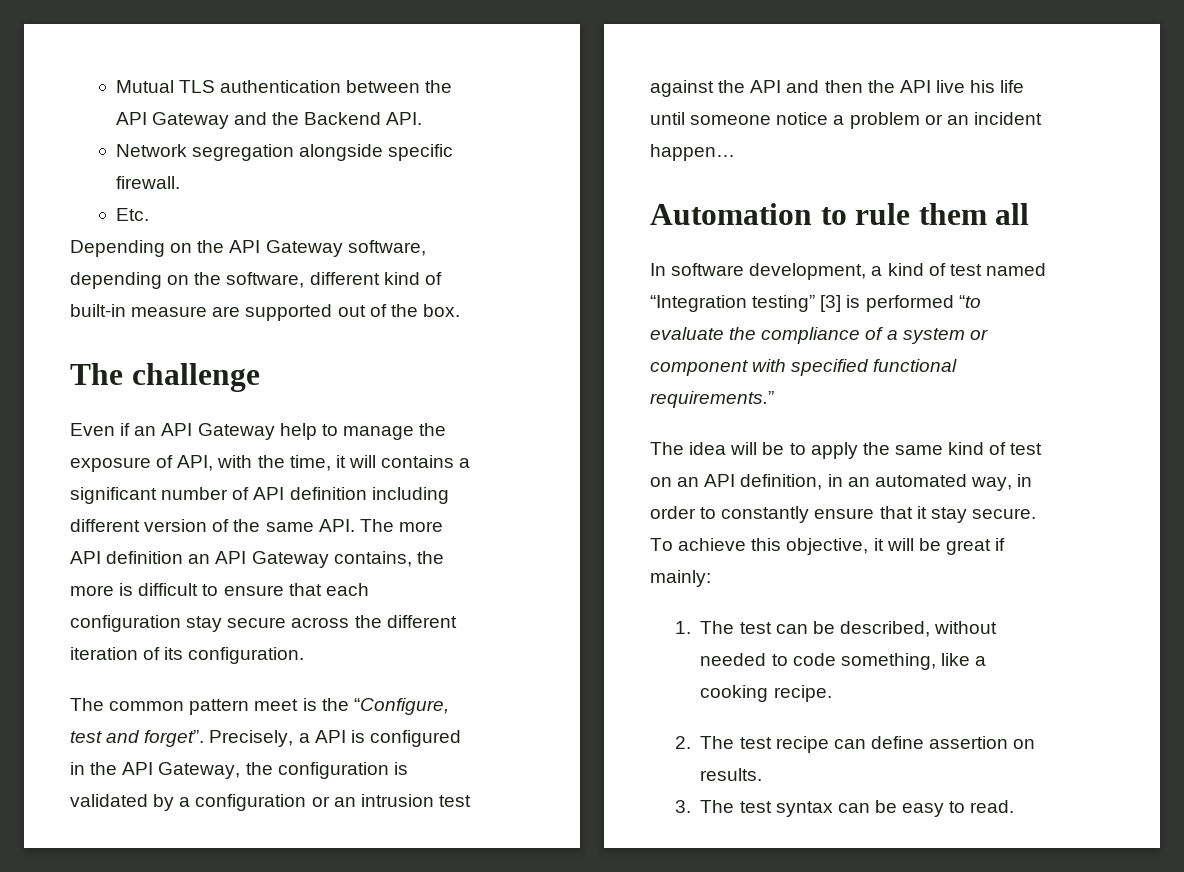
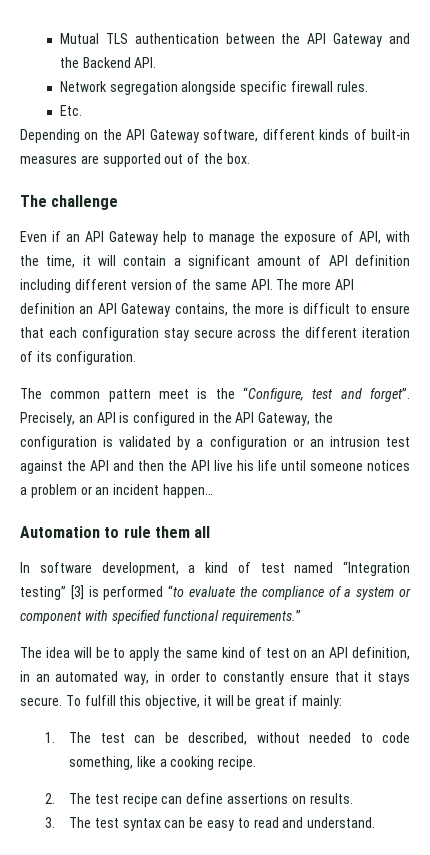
[115,176,180,189] firewall. -> [291,81,368,92] firewall rules.
[70,272,420,289] depending on the software, different kind -> [262,129,350,140] different kinds
[131,306,208,317] measure -> [20,155,77,164] measures
[381,455,455,468] contains -> [123,255,167,266] contain
[161,487,229,500] number -> [257,256,302,266] amount
[298,733,310,743] a -> [78,415,93,423] an
[776,112,829,125] notice -> [367,460,410,471] notices
[930,507,967,523] stay -> [378,672,410,685] stays
[678,538,747,551] achieve -> [84,695,116,706] fulfill
[929,736,1009,749] assertion -> [226,793,288,804] assertions
[970,800,1015,813] read. -> [253,817,376,828] read and understand.

